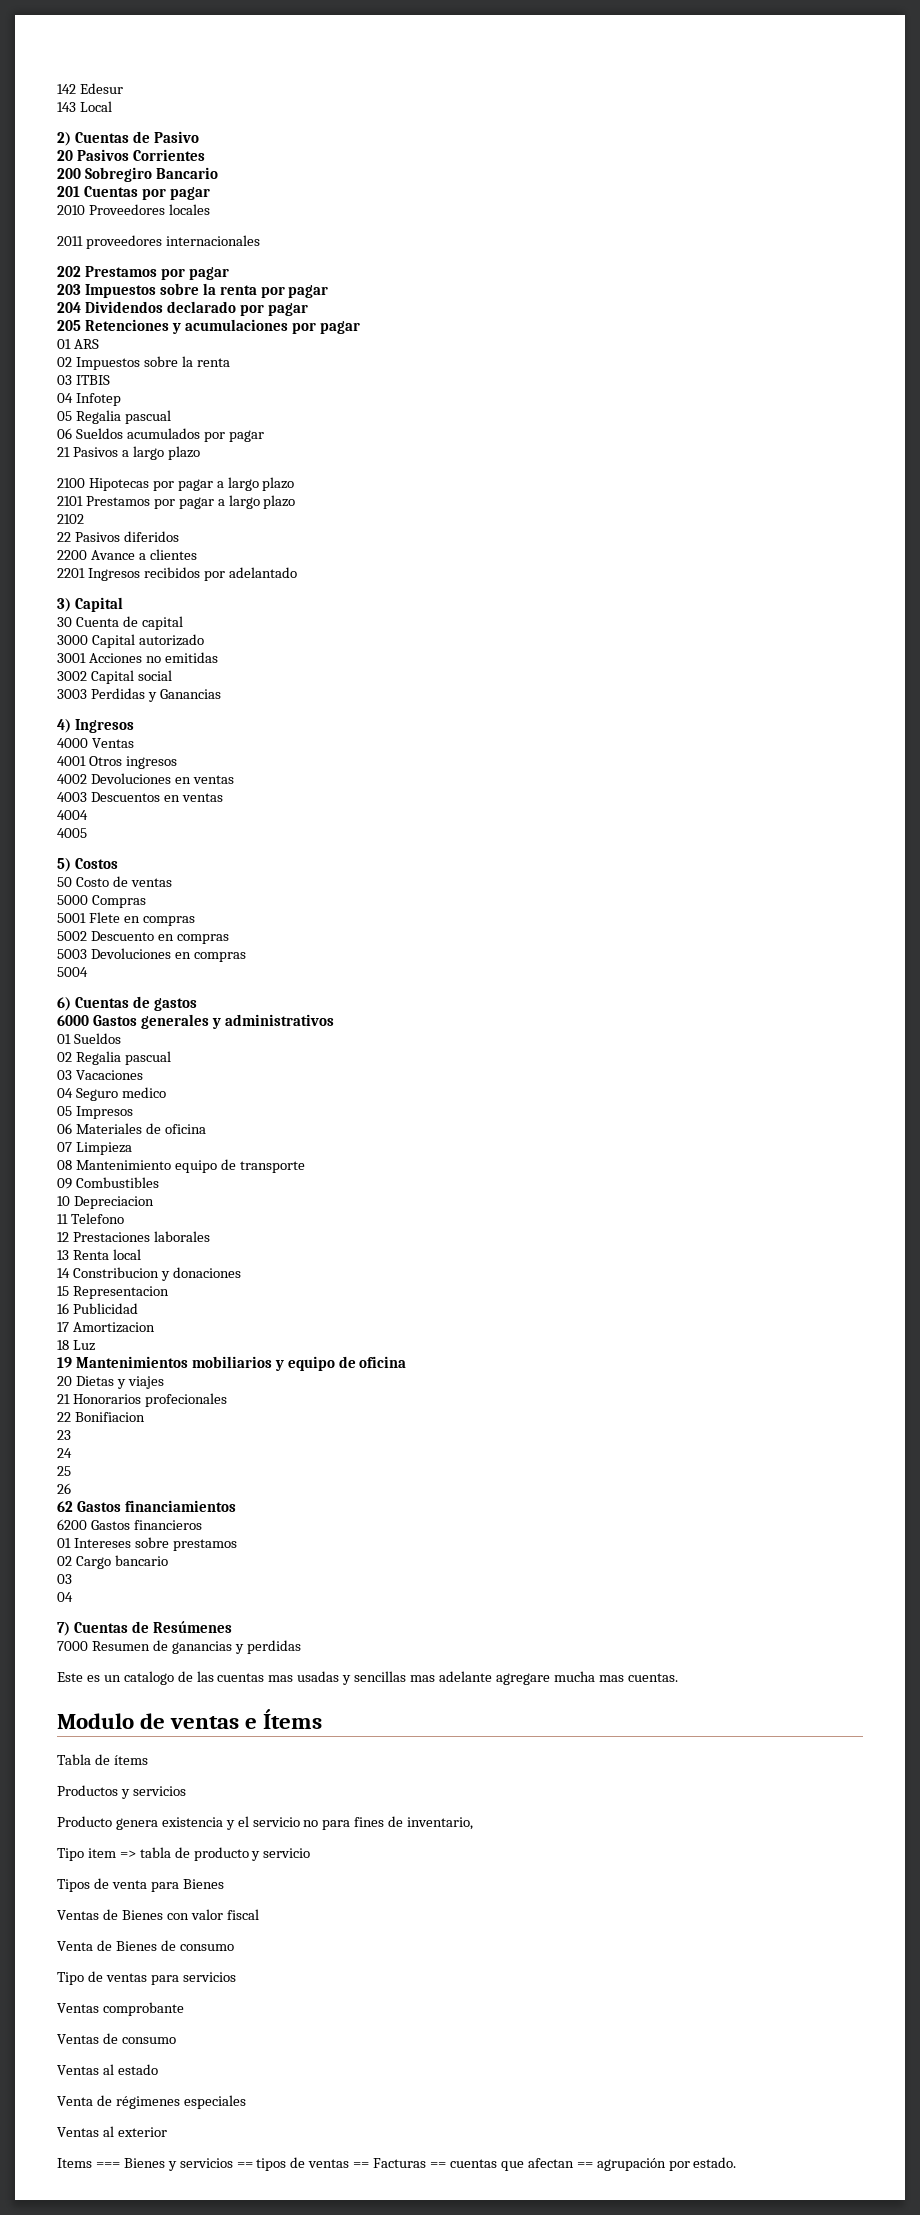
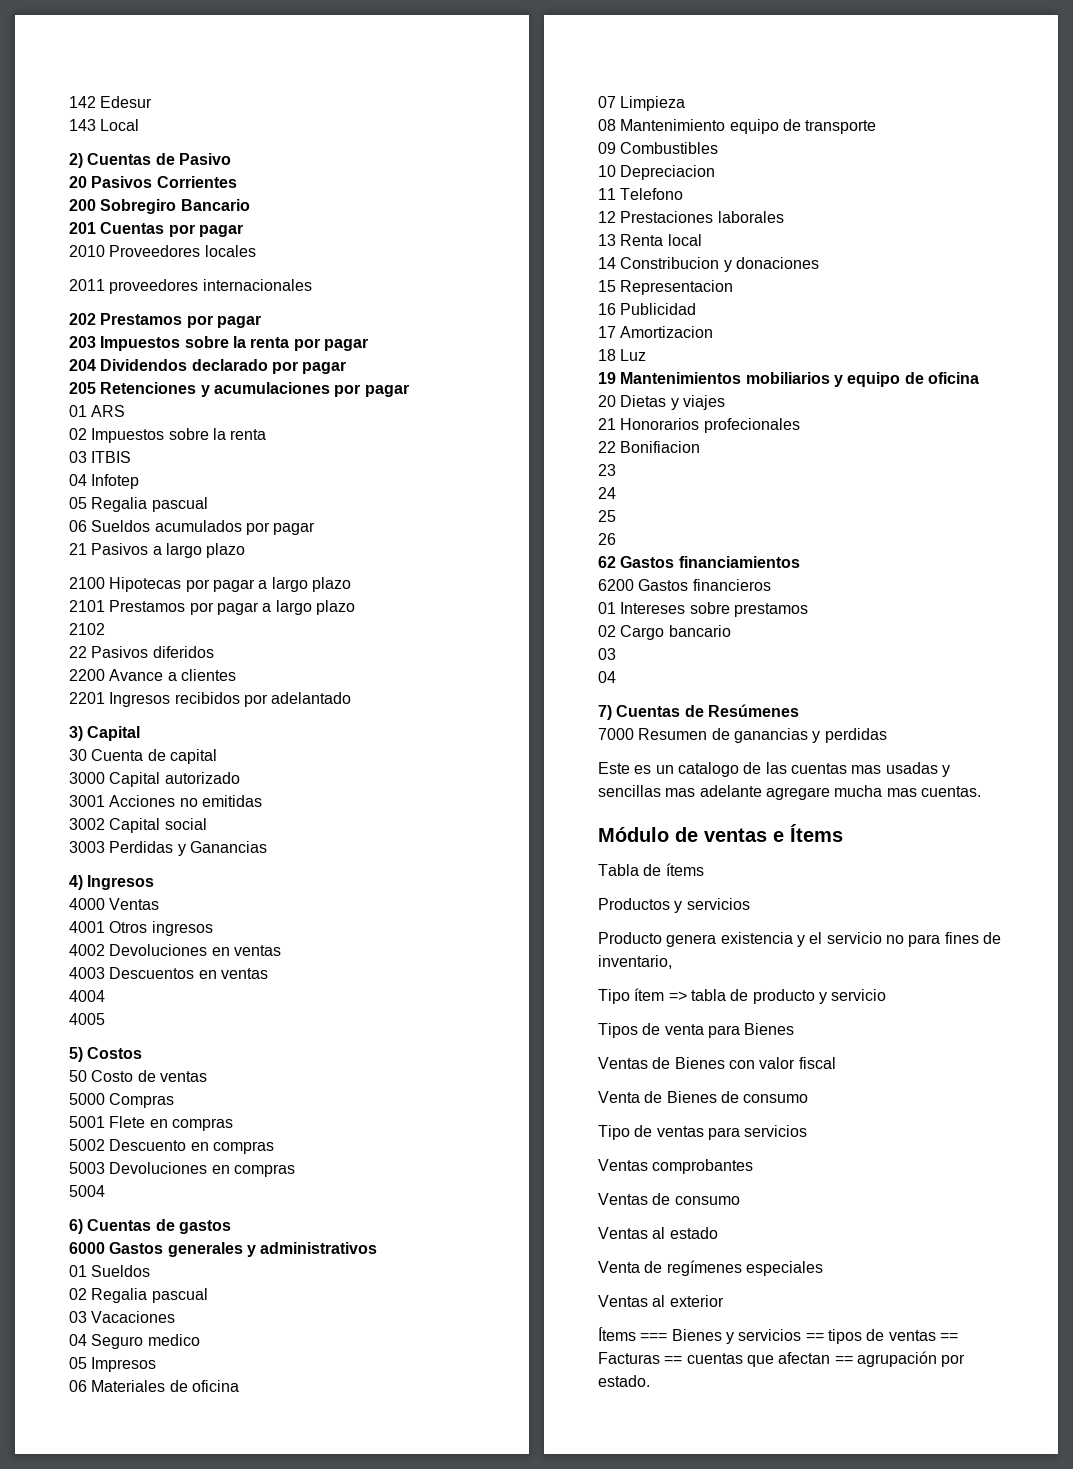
[57,1713,134,1729] Modulo -> [598,827,669,842] Módulo
[87,1848,116,1858] item -> [634,988,665,1001] ítem
[102,2002,184,2016] comprobante -> [652,1159,754,1174] comprobantes
[115,2096,180,2109] régimenes -> [666,1260,742,1276] regímenes
[57,2158,92,2168] Items -> [598,1327,636,1341] Ítems

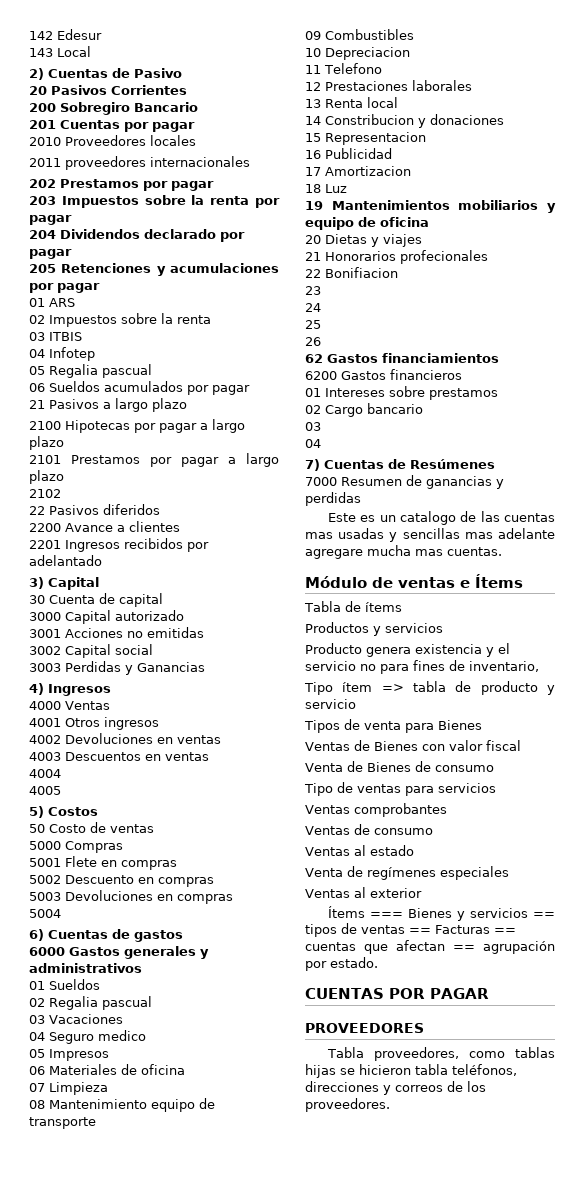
(650, 1381) none -> [305,988,489,999] [305,1023,424,1033] [326,1047,555,1061] [305,1064,517,1078] [305,1081,486,1095] [305,1098,390,1112] // CUENTAS POR PAGAR // PROVEEDORES // Tabla proveedores, como tablas hijas se hicieron tabla teléfonos, direcciones y correos de los proveedores.

